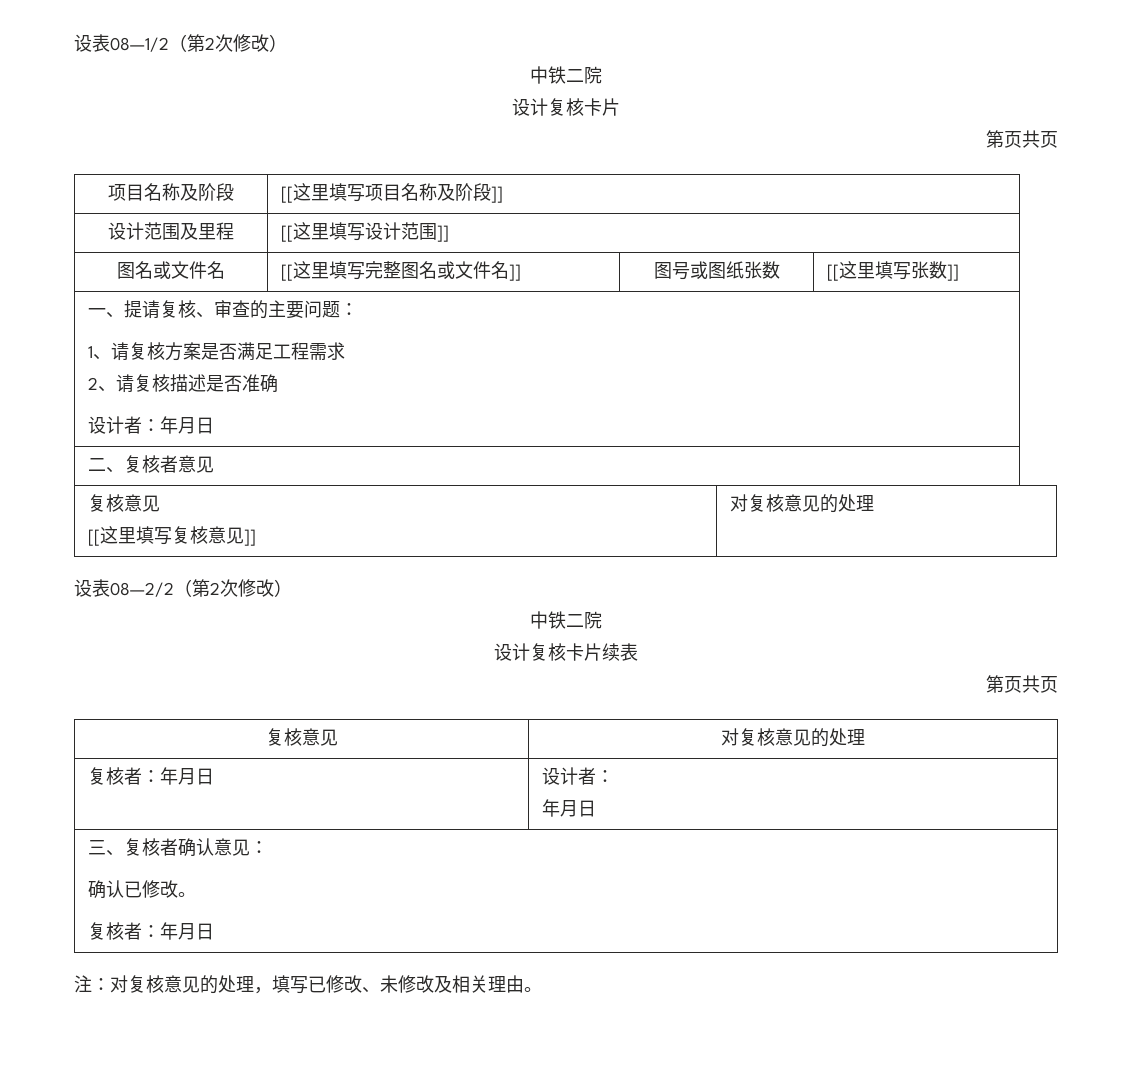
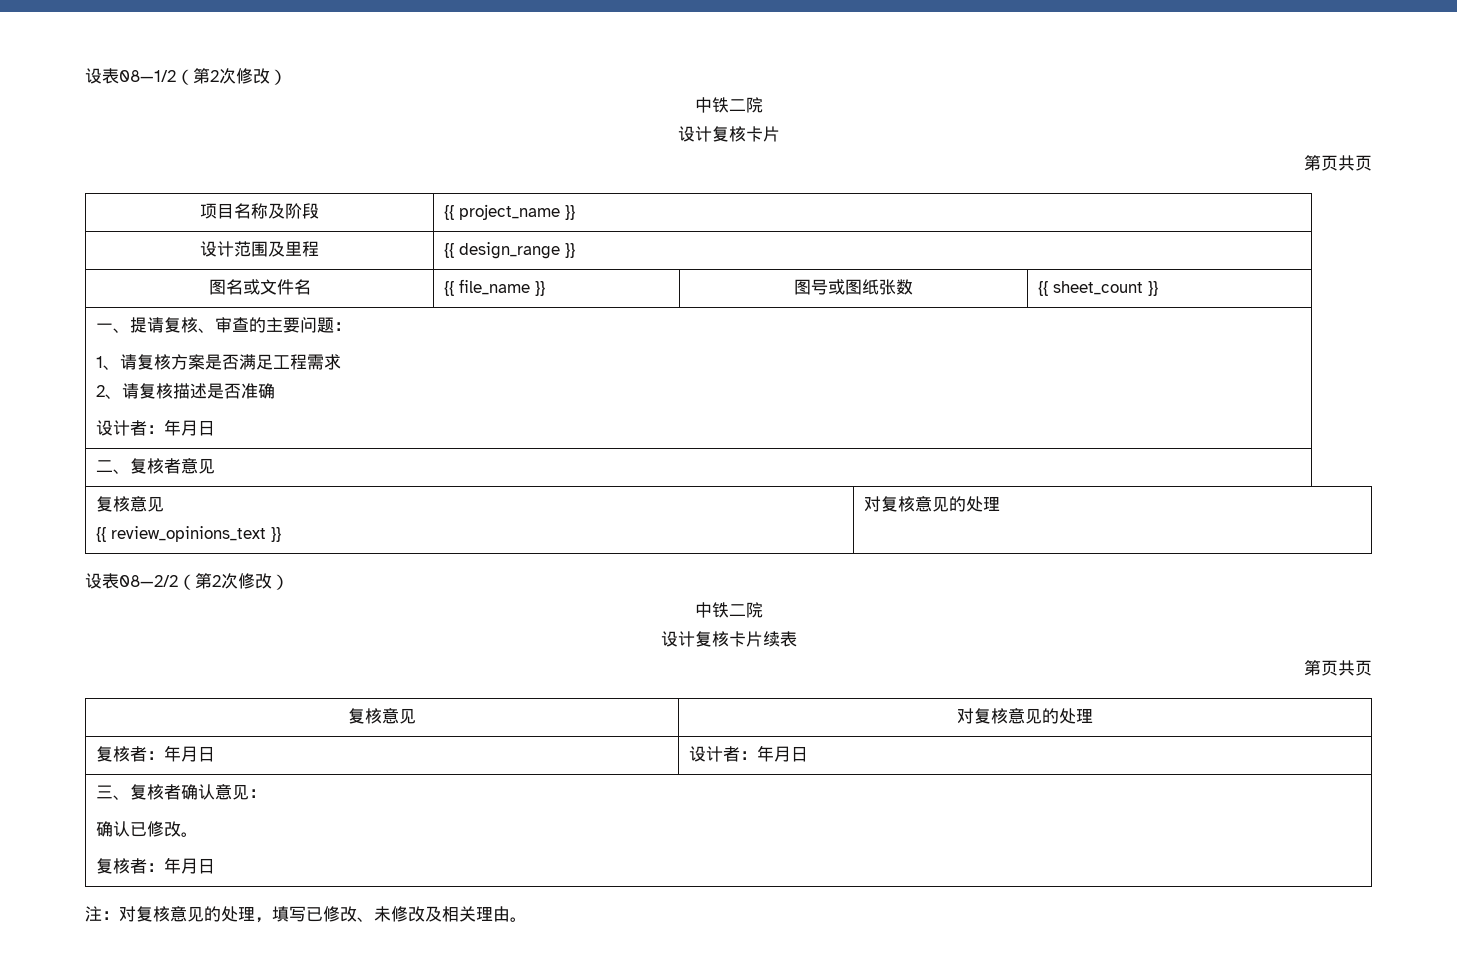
[281,183,504,203] [108,222,234,240] [281,222,450,242] [117,261,225,279] [281,261,522,281] [[这里填写项目名称及阶段]] // 设计范围及里程 | [[这里填写设计范围]] // 图名或文件名 | [[这里填写完整图名或文件名]] -> [443,204,575,220] [200,241,319,257] [443,242,575,259] [208,279,311,295] [443,279,545,296] {{ project_name }} // 设计范围及里程 | {{ design_range }} // 图名或文件名 | {{ file_name }}
[827,261,960,281] [[这里填写张数]] -> [1037,281,1158,296] {{ sheet_count }}
[88,526,257,546] [[这里填写复核意见]] -> [95,526,281,542] {{ review_opinions_text }}
(615, 776) // -> (757, 755) none

